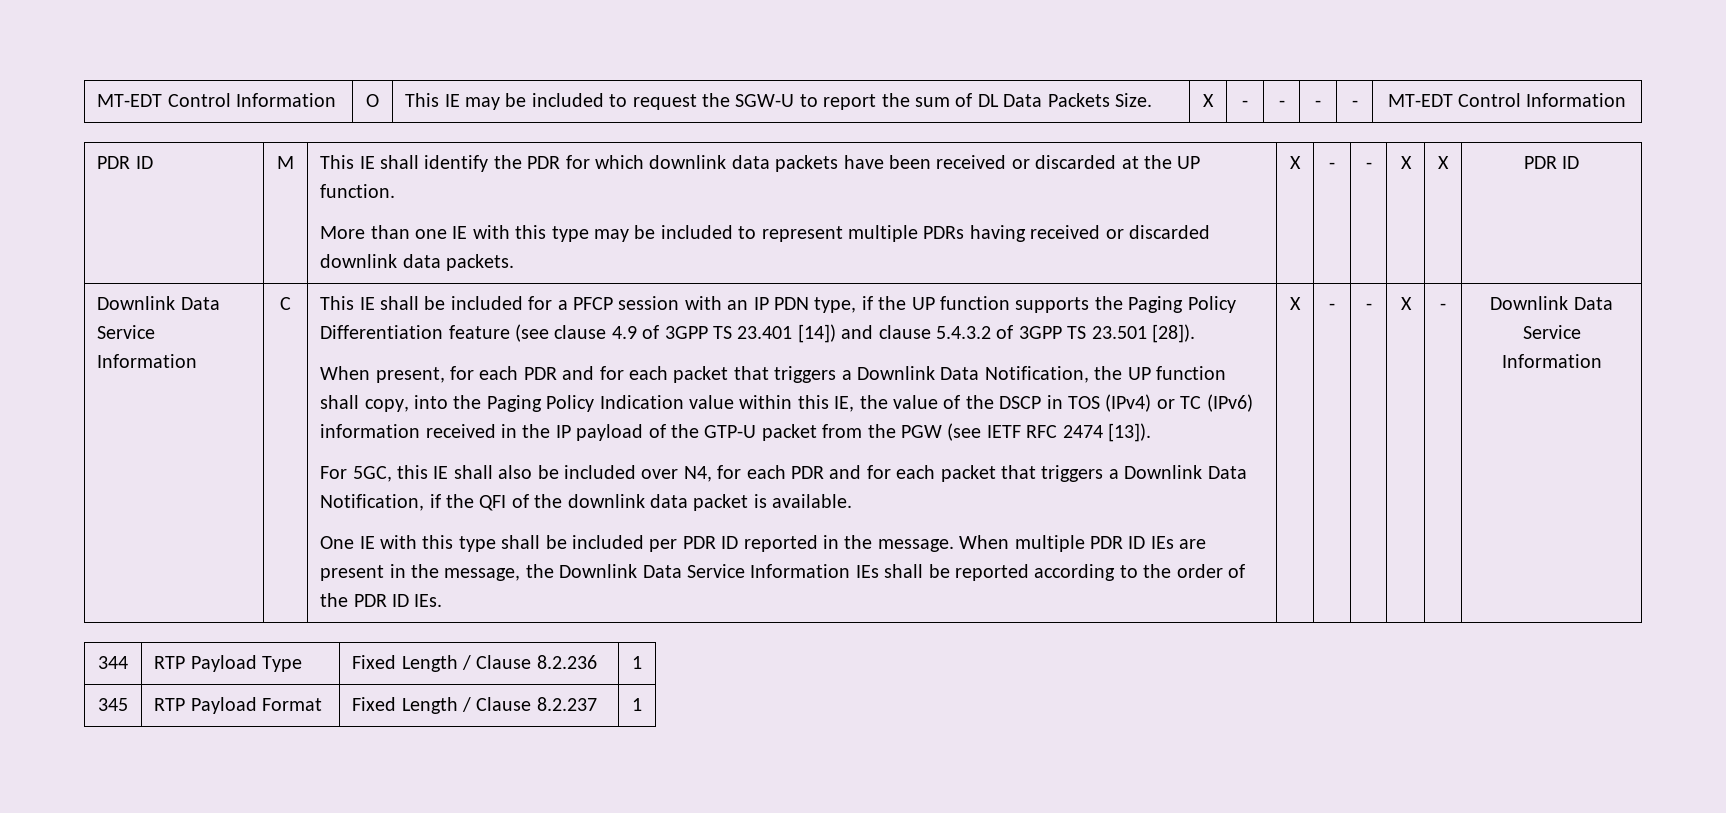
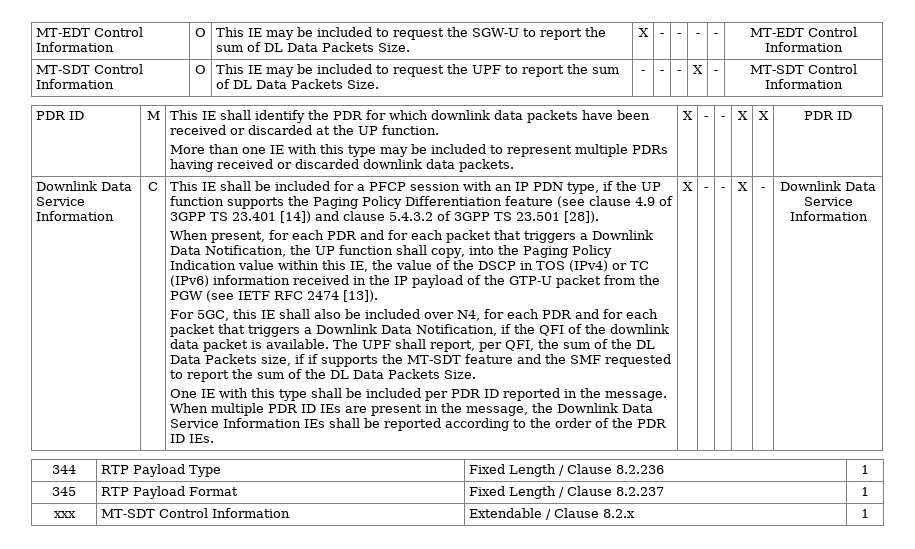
(1627, 100) none -> [36,64,144,74] [36,79,115,89] [195,65,206,74] [216,64,620,77] [216,79,380,89] [641,70,645,74] [660,70,664,74] [677,70,681,74] [693,65,703,74] [714,70,718,74] [750,64,857,74] [765,79,843,89] // MT-SDT Control Information | O | This IE may be included to request the UPF to report the sum of DL Data Packets Size. | - | - | - | X | - | MT-SDT Control Information
(853, 501) none -> [333,339,656,352] [170,354,672,367] [170,369,477,382] The UPF shall report, per QFI, the sum of the DL Data Packets size, if if supports the MT-SDT feature and the SMF requested to report the sum of the DL Data Packets Size.
(642, 704) none -> [53,511,76,518] [101,508,291,518] [469,508,636,520] [861,509,869,518] // xxx | MT-SDT Control Information | Extendable / Clause 8.2.x | 1

